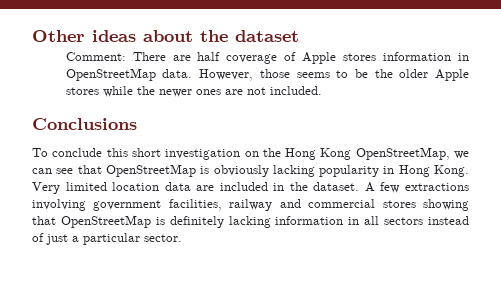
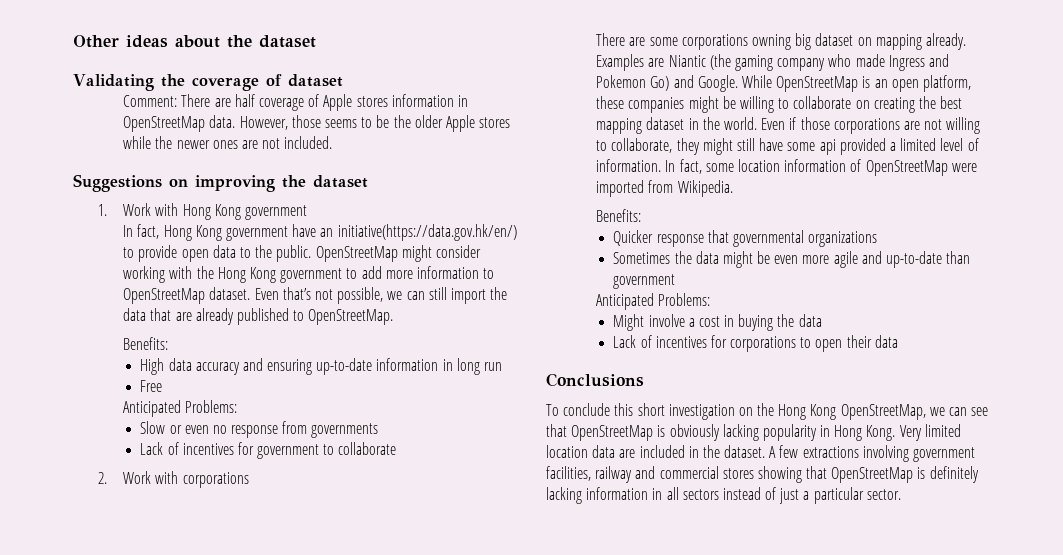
(299, 36) none -> [73,74,343,91] // Validating the coverage of dataset
(322, 90) none -> [73,174,368,192] [98,203,308,220] [123,224,517,241] [123,245,481,262] [123,266,495,283] [123,287,508,304] [123,308,394,325] [123,337,169,350] [140,358,503,375] [140,380,163,392] [123,400,238,417] [140,421,379,438] [140,442,397,459] [98,471,249,488] [596,33,966,50] [596,54,949,71] [596,75,971,92] [596,96,963,113] [596,117,981,134] [596,138,979,155] [596,159,977,176] [596,180,733,197] [596,209,642,222] [613,230,878,247] [613,251,971,268] [613,274,676,289] [596,293,711,310] [613,314,822,331] [613,335,898,352] // Suggestions on improving the dataset // 1. Work with Hong Kong government // In fact, Hong Kong government have an initiative(https://data.gov.hk/en/) to provide open data to the public. OpenStreetMap might consider working with the Hong Kong government to add more information to OpenStreetMap dataset. Even that’s not possible, we can still import the data that are already published to OpenStreetMap. // Benefits: // High data accuracy and ensuring up-to-date information in long run // Free // Anticipated Problems: // Slow or even no response from governments // Lack of incentives for government to collaborate // 2. Work with corporations // There are some corporations owning big dataset on mapping already. Examples are Niantic (the gaming company who made Ingress and Pokemon Go) and Google. While OpenStreetMap is an open platform, these companies might be willing to collaborate on creating the best mapping dataset in the world. Even if those corporations are not willing to collaborate, they might still have some api provided a limited level of information. In fact, some location information of OpenStreetMap were imported from Wikipedia. // Benefits: // Quicker response that governmental organizations // Sometimes the data might be even more agile and up-to-date than government // Anticipated Problems: // Might involve a cost in buying the data // Lack of incentives for corporations to open their data

